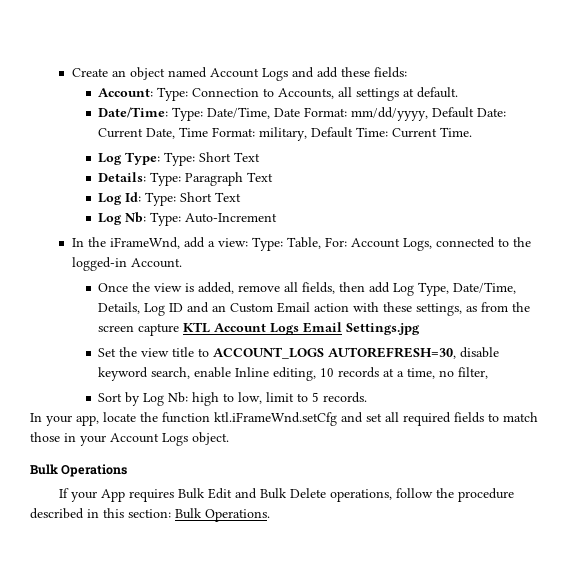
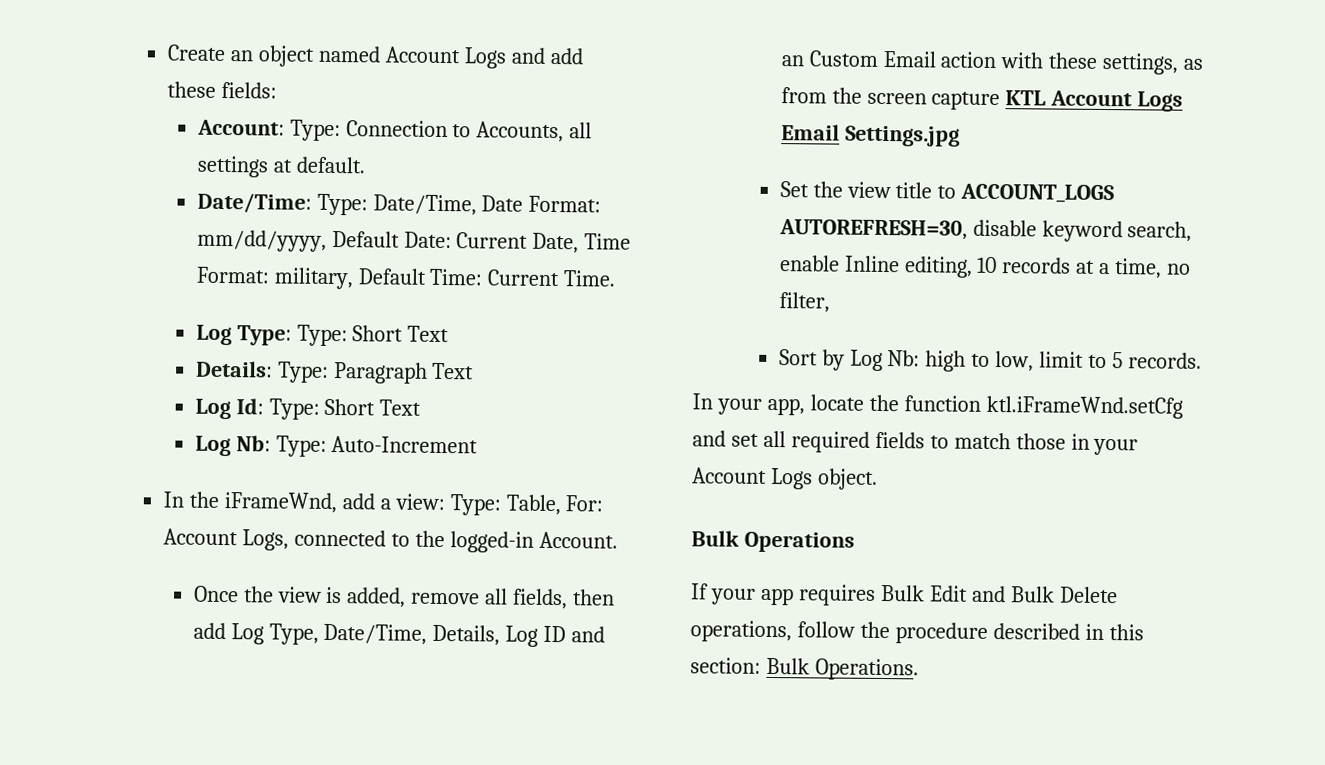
[100,489,125,502] App -> [759,587,794,606] app

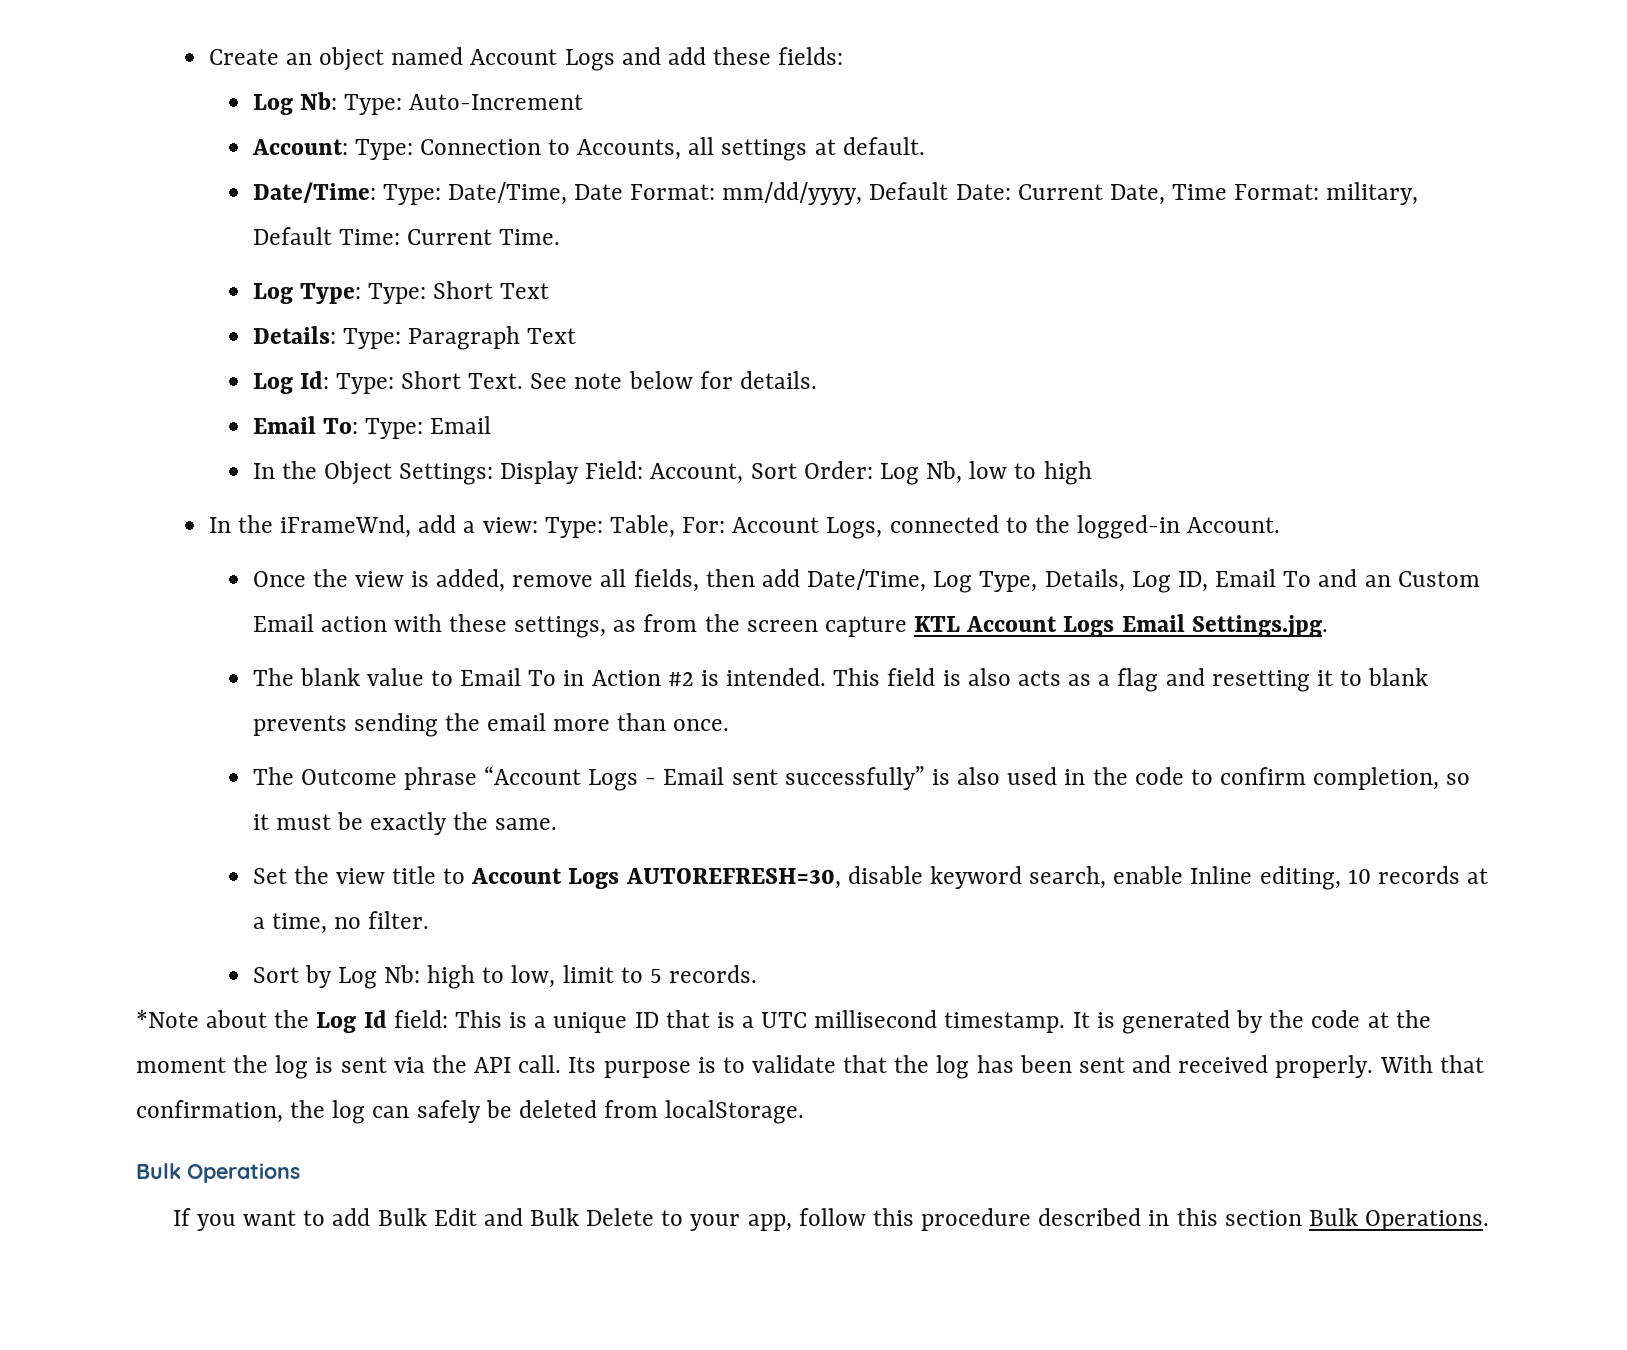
(277, 90) none -> [252,92,584,115] // Log Nb: Type: Auto-Increment
[379,399,422,416] [194,435,479,457] Text // Log Nb: Type: Auto-Increment -> [468,371,817,389] [252,416,492,439] [252,461,1092,485] Text. See note below for details. // Email To: Type: Email // In the Object Settings: Display Field: Account, Sort Order: Log Nb, low to high
(226, 631) none -> [807,569,927,592] Date/Time,
[323,623,428,645] Date/Time, -> (1038, 581) none
[543,625,567,643] ID -> [1177,569,1312,592] ID, Email To
[844,125,960,147] Settings.jpg -> [1191,615,1328,638] [252,668,1429,692] [252,713,730,737] [252,766,1471,791] [252,812,558,835] Settings.jpg. // The blank value to Email To in Action #2 is intended. This field is also acts as a flag and resetting it to blank prevents sending the email more than once. // The Outcome phrase “Account Logs - Email sent successfully” is also used in the code to confirm completion, so it must be exactly the same.
[960,183,1116,204] ACCOUNT_LOGS -> [471,868,620,889] Account Logs
[778,292,830,313] filter, -> [368,911,430,929] filter.
[692,393,1183,419] [692,430,1139,456] [692,467,878,490] In your app, locate the function ktl.iFrameWnd.setCfg and set all required fields to match those in your Account Logs object. -> [136,1010,1431,1034] [136,1055,1484,1079] [136,1100,805,1124] *Note about the Log Id field: This is a unique ID that is a UTC millisecond timestamp. It is generated by the code at the moment the log is sent via the API call. Its purpose is to validate that the log has been sent and received properly. With that confirmation, the log can safely be deleted from localStorage.
[709,584,876,606] your app requires -> [196,1208,371,1231] you want to add
[690,620,890,643] operations, follow the -> [661,1208,914,1231] to your app, follow this
[690,657,761,674] section: -> [1224,1210,1302,1226] section

